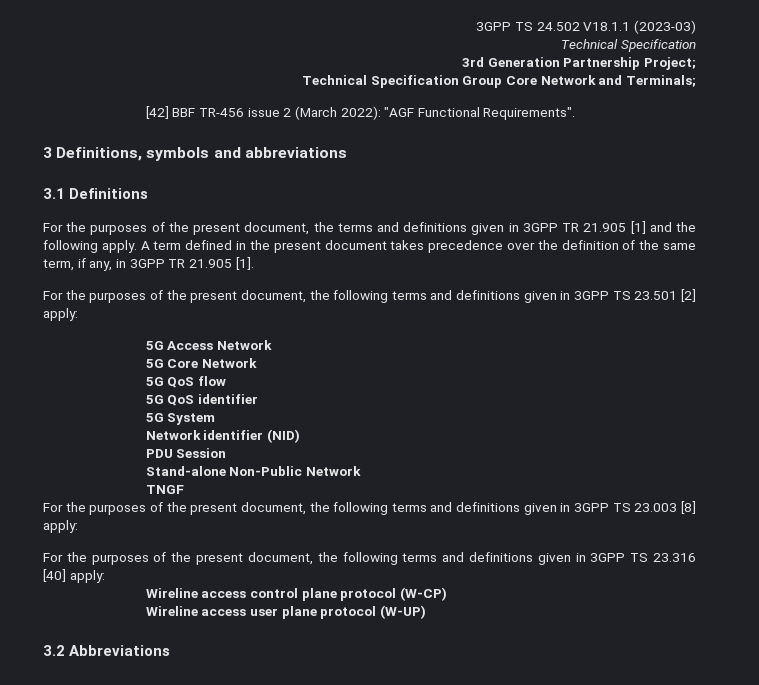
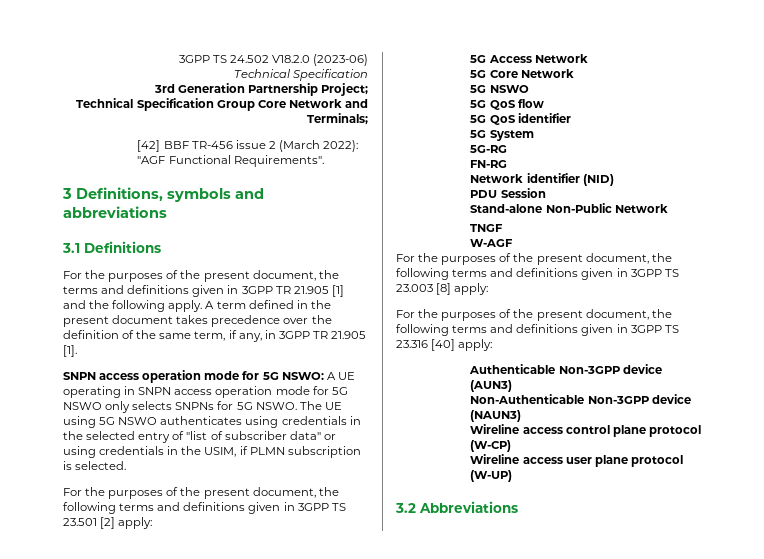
[583,20,696,34] V18.1.1 (2023-03) -> [271,54,368,66] V18.2.0 (2023-06)
(254, 263) none -> [63,370,355,383] [63,386,348,398] [63,401,342,413] [63,416,361,428] [63,431,336,443] [63,446,361,458] [63,461,127,470] // SNPN access operation mode for 5G NSWO: A UE operating in SNPN access operation mode for 5G NSWO only selects SNPNs for 5G NSWO. The UE using 5G NSWO authenticates using credentials in the selected entry of "list of subscriber data" or using credentials in the USIM, if PLMN subscription is selected.
(257, 363) none -> [470,85,529,93] // 5G NSWO
(216, 419) none -> [470,145,508,153] [470,160,508,168] // 5G-RG // FN-RG
(184, 489) none -> [470,239,514,247] // W-AGF
(105, 576) none -> [469,364,662,374] [470,380,513,392] [470,394,691,404] [470,410,522,422] // Authenticable Non-3GPP device (AUN3) // Non-Authenticable Non-3GPP device (NAUN3)

